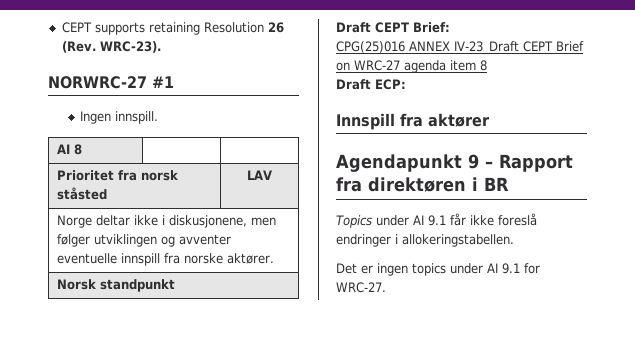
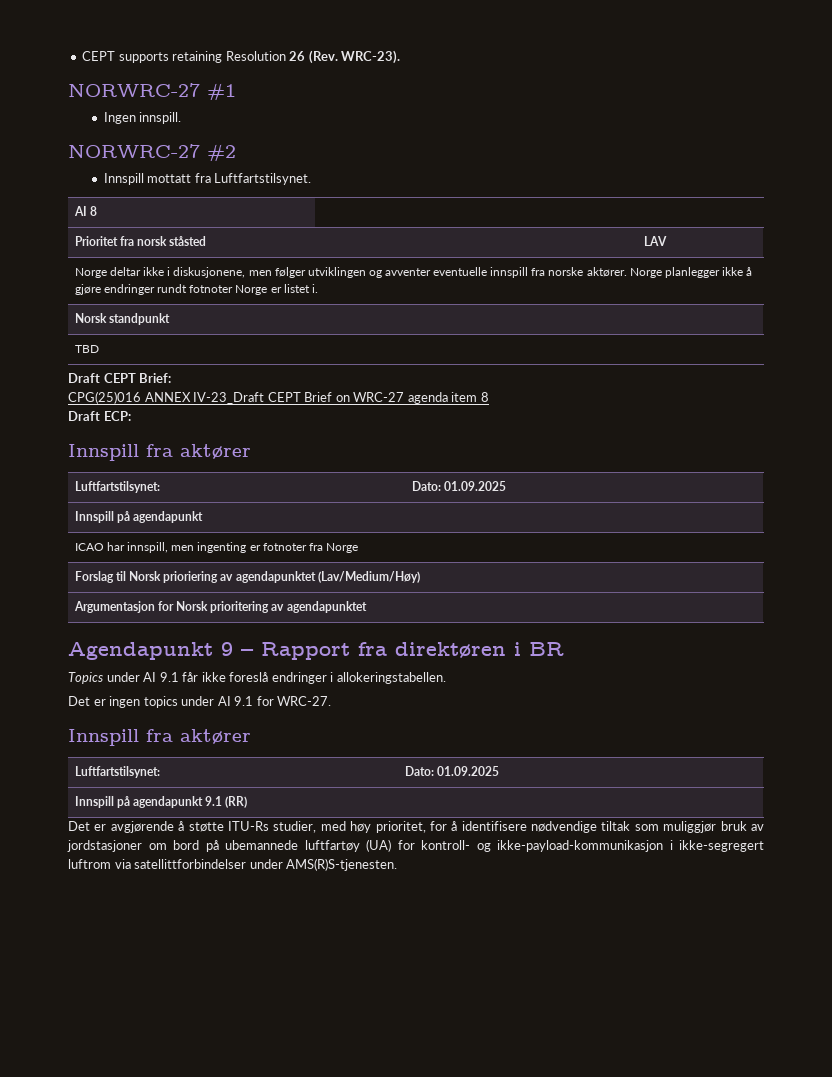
(159, 117) none -> [68,144,236,161] [103,173,312,185] // NORWRC-27 #2 // Innspill mottatt fra Luftfartstilsynet.
(274, 258) none -> [629,267,752,278] [75,284,318,295] Norge planlegger ikke å gjøre endringer rundt fotnoter Norge er listet i.
(175, 285) none -> [75,345,100,353] // TBD
(490, 120) none -> [75,481,161,493] [412,481,507,491] [75,511,204,523] [75,542,358,553] [75,571,420,583] [74,601,367,613] // Luftfartstilsynet: | Dato: 01.09.2025 // Innspill på agendapunkt // ICAO har innspill, men ingenting er fotnoter fra Norge // Forslag til Norsk prioriering av agendapunktet (Lav/Medium/Høy) // Argumentasjon for Norsk prioritering av agendapunktet
(386, 287) none -> [68,729,251,746] [75,766,161,778] [405,766,500,776] [75,796,248,808] [68,821,765,833] [67,839,764,852] [68,858,398,871] // Innspill fra aktører // Luftfartstilsynet: | Dato: 01.09.2025 // Innspill på agendapunkt 9.1 (RR) // Det er avgjørende å støtte ITU-Rs studier, med høy prioritet, for å identifisere nødvendige tiltak som muliggjør bruk av jordstasjoner om bord på ubemannede luftfartøy (UA) for kontroll- og ikke-payload-kommunikasjon i ikke-segregert luftrom via satellittforbindelser under AMS(R)S-tjenesten.

